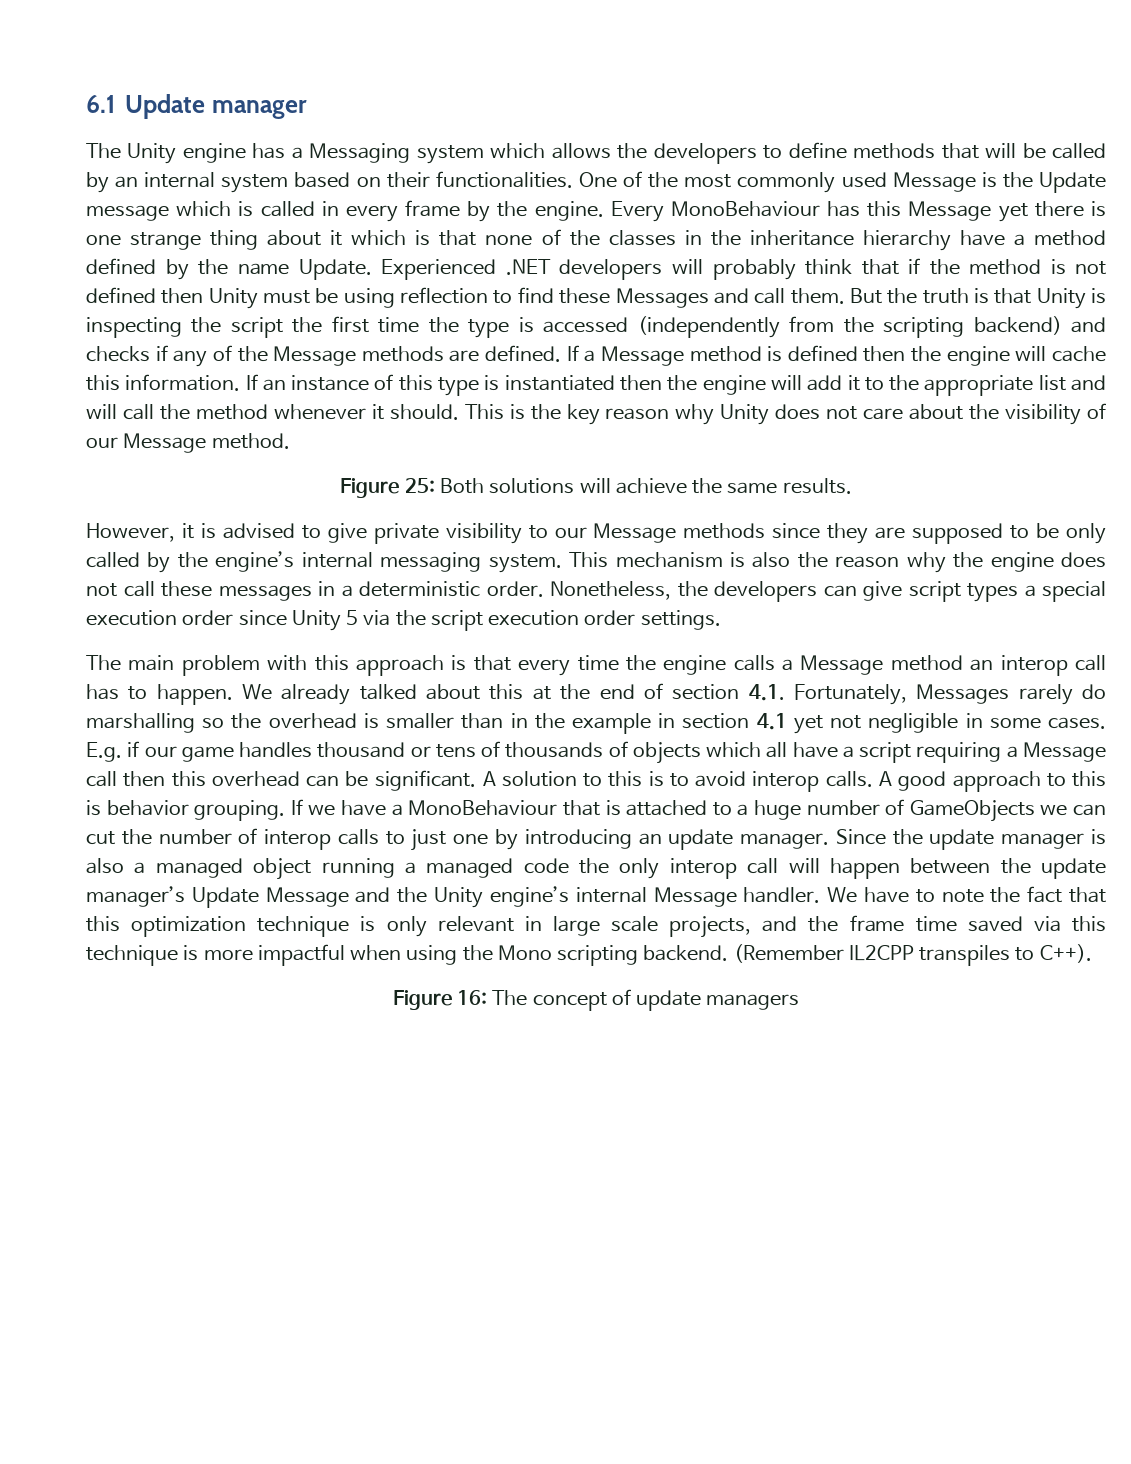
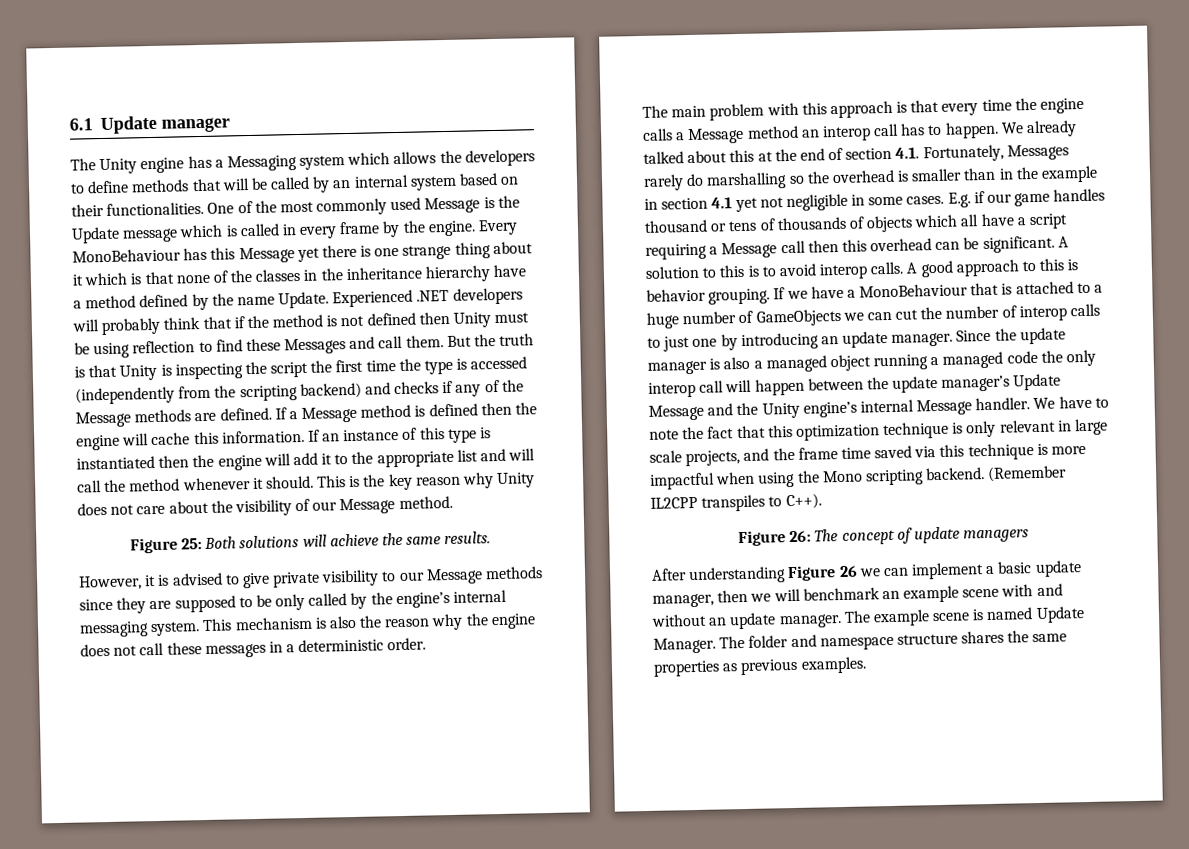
[550,581,1106,602] [86,610,721,631] Nonetheless, the developers can give script types a special execution order since Unity 5 via the script execution order settings. -> (427, 644) none
[456,990,487,1005] 16: -> [789,530,812,543] 26:
(800, 1002) none -> [651,560,1082,585] [652,583,1063,608] [651,606,1085,630] [653,630,1068,654] [653,656,867,677] // After understanding Figure 26 we can implement a basic update manager, then we will benchmark an example scene with and without an update manager. The example scene is named Update Manager. The folder and namespace structure shares the same properties as previous examples.

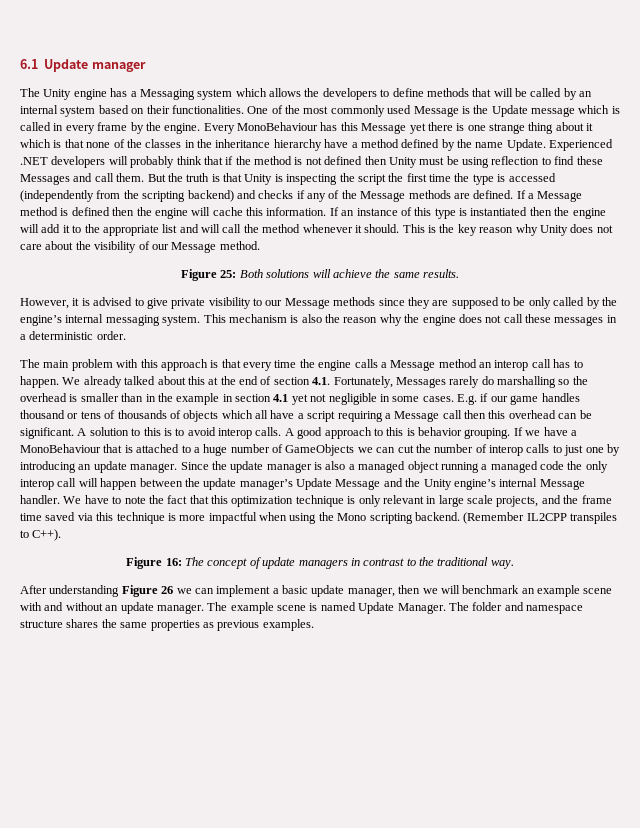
[789,530,812,543] 26: -> [165,558,182,566] 16:
(1030, 536) none -> [350,557,514,569] in contrast to the traditional way.

